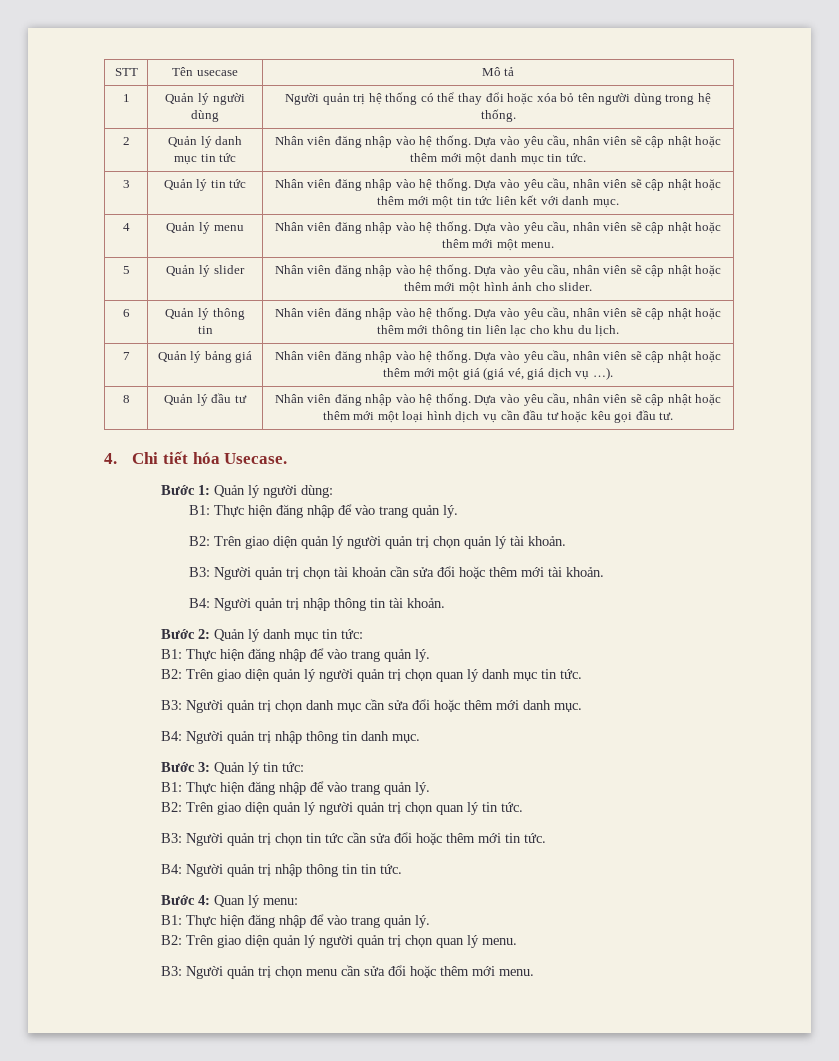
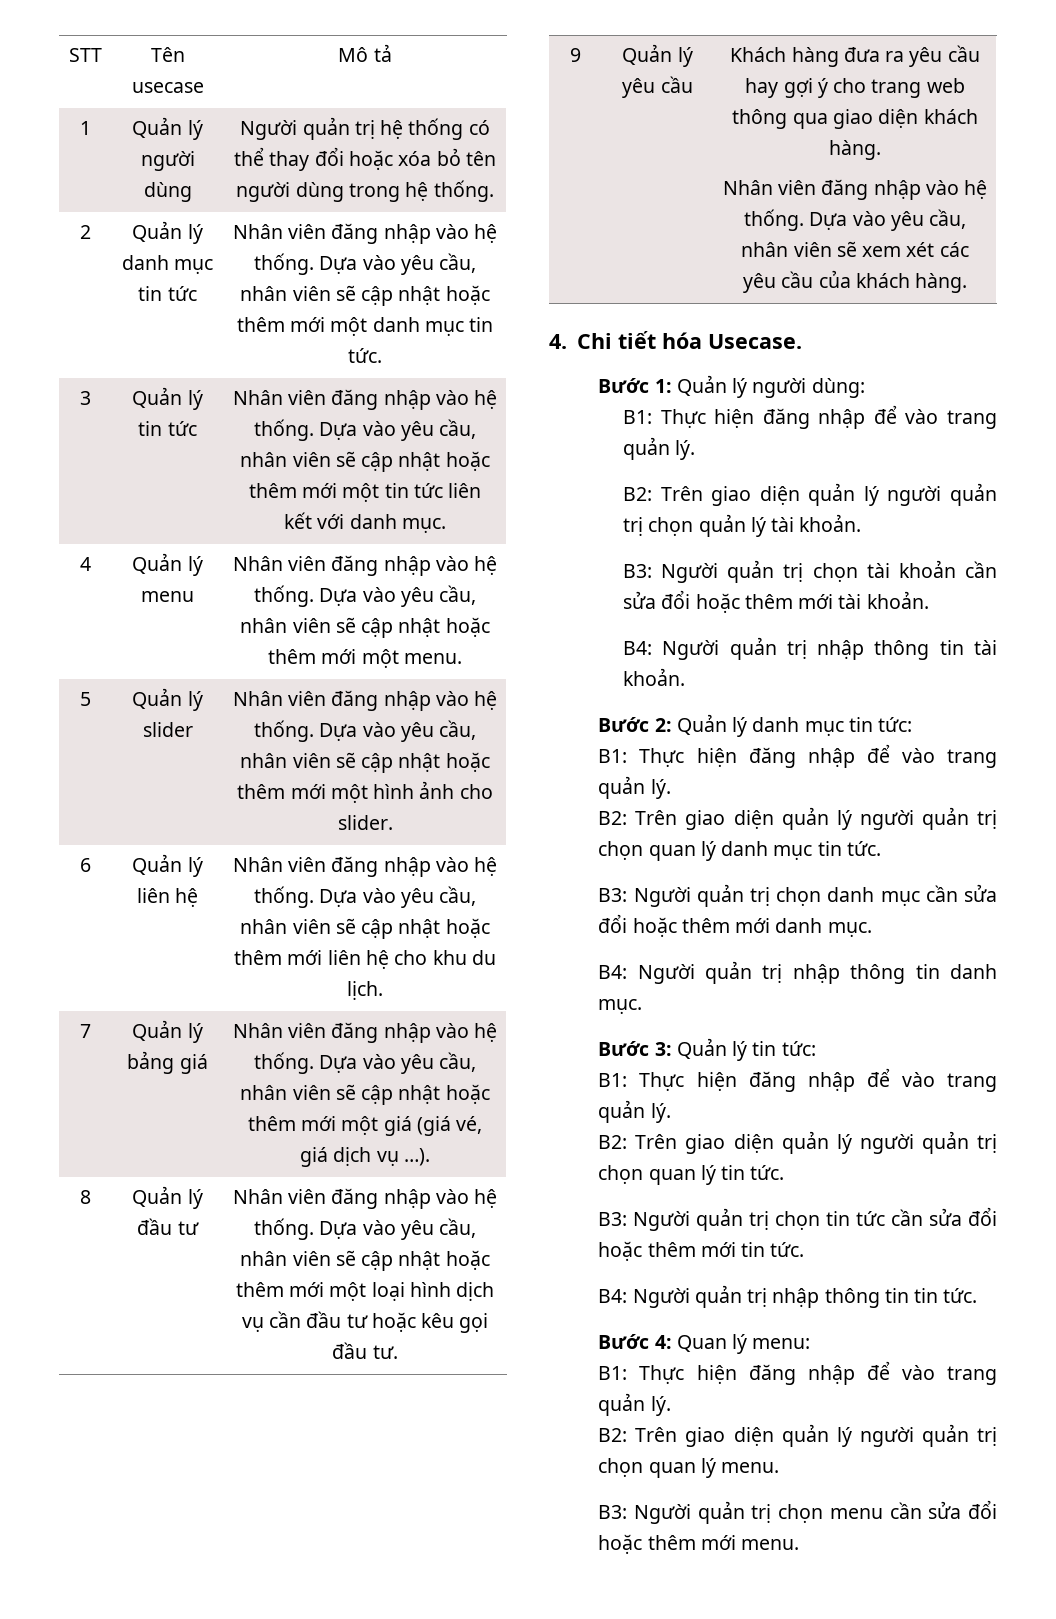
[212,308,245,320] [197,326,213,334] thông tin -> [136,888,199,907] liên hệ
[431,325,527,337] thông tin liên lạc -> [327,950,389,969] liên hệ
(674, 416) none -> [570,48,581,62] [622,44,693,67] [622,76,693,98] [730,45,980,67] [745,78,965,98] [732,109,978,129] [829,140,881,160] [722,179,988,200] [743,209,967,231] [741,241,969,257] [742,270,968,293] // 9 | Quản lý yêu cầu | Khách hàng đưa ra yêu cầu hay gợi ý cho trang web thông qua giao diện khách hàng. // Nhân viên đăng nhập vào hệ thống. Dựa vào yêu cầu, nhân viên sẽ xem xét các yêu cầu của khách hàng.

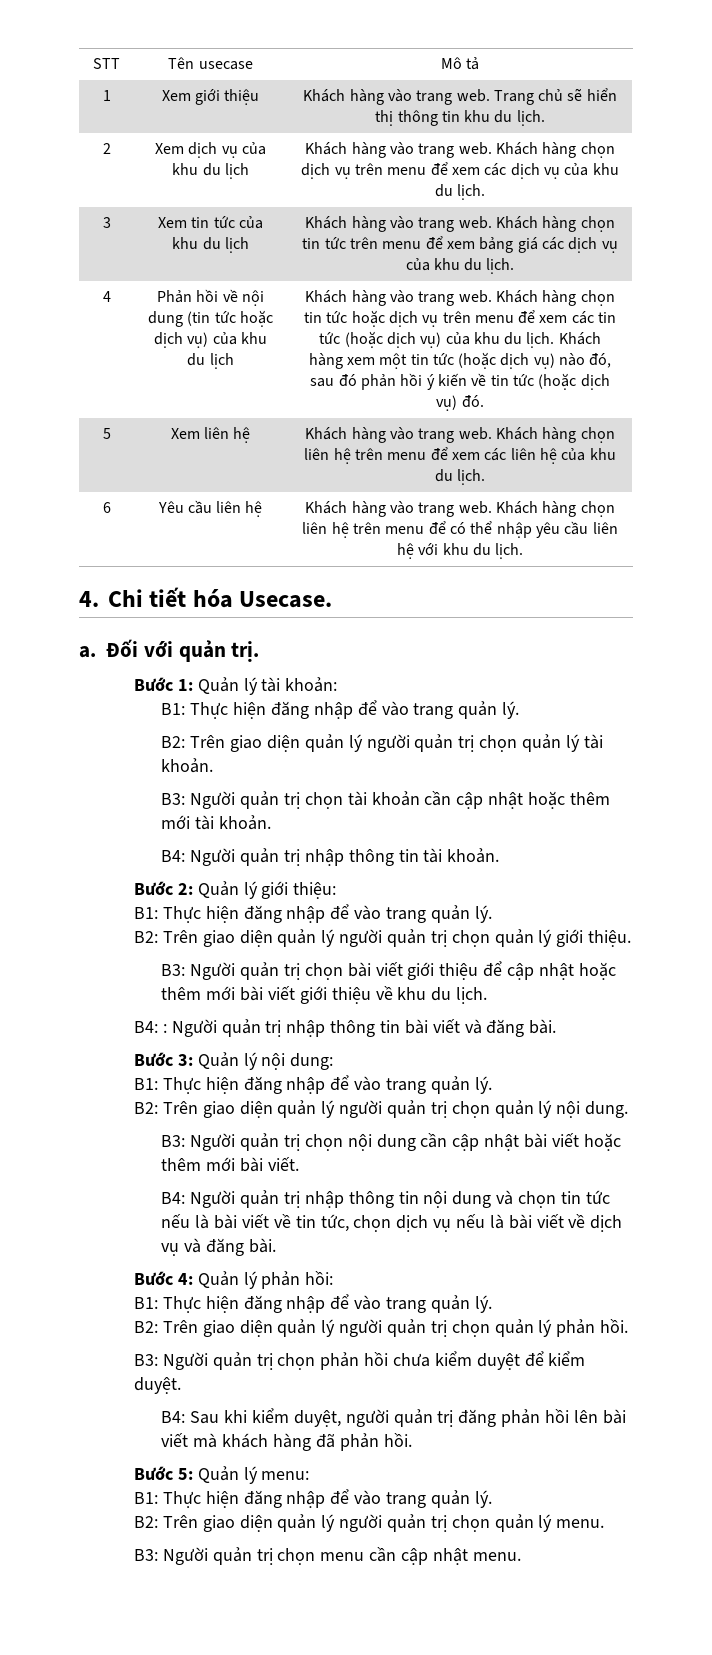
[132,117,203,140] [140,151,195,171] [143,182,192,202] [240,117,490,140] [234,147,496,171] [236,180,494,202] [80,225,91,239] [132,221,203,244] [121,255,214,274] [138,286,197,301] [232,223,498,244] [253,253,477,275] [240,285,490,306] [236,317,494,336] [348,348,383,363] [80,391,91,405] [132,387,203,410] [138,421,197,436] [232,389,498,410] [253,419,477,441] [240,451,490,472] [248,483,482,502] [284,512,446,533] [80,557,91,571] [132,553,203,576] [141,591,194,602] [232,555,498,576] [253,585,477,607] [240,617,490,638] [268,649,462,668] [80,692,91,706] [132,688,203,711] [142,722,193,737] [232,690,498,711] [253,720,477,742] [240,752,490,773] [237,781,493,803] [337,815,393,830] [80,858,91,872] [132,854,203,877] [136,888,199,907] [232,856,498,877] [253,886,477,908] [240,918,490,939] [234,950,496,969] [347,981,384,1000] [80,1024,91,1038] [132,1020,203,1043] [127,1051,208,1074] [232,1022,498,1043] [253,1052,477,1074] [240,1084,490,1105] [247,1116,483,1136] [300,1147,430,1167] [80,1190,91,1204] [132,1186,203,1209] [137,1218,199,1235] [232,1188,498,1209] [253,1218,477,1240] [240,1250,490,1271] [235,1282,495,1301] [241,1311,489,1333] [332,1342,398,1359] [570,48,581,62] [622,44,693,67] [622,76,693,98] [730,45,980,67] [745,78,965,98] [732,109,978,129] [829,140,881,160] [722,179,988,200] [743,209,967,231] [741,241,969,257] [742,270,968,293] Quản lý người dùng | Người quản trị hệ thống có thể thay đổi hoặc xóa bỏ tên người dùng trong hệ thống. // 2 | Quản lý danh mục tin tức | Nhân viên đăng nhập vào hệ thống. Dựa vào yêu cầu, nhân viên sẽ cập nhật hoặc thêm mới một danh mục tin tức. // 3 | Quản lý tin tức | Nhân viên đăng nhập vào hệ thống. Dựa vào yêu cầu, nhân viên sẽ cập nhật hoặc thêm mới một tin tức liên kết với danh mục. // 4 | Quản lý menu | Nhân viên đăng nhập vào hệ thống. Dựa vào yêu cầu, nhân viên sẽ cập nhật hoặc thêm mới một menu. // 5 | Quản lý slider | Nhân viên đăng nhập vào hệ thống. Dựa vào yêu cầu, nhân viên sẽ cập nhật hoặc thêm mới một hình ảnh cho slider. // 6 | Quản lý liên hệ | Nhân viên đăng nhập vào hệ thống. Dựa vào yêu cầu, nhân viên sẽ cập nhật hoặc thêm mới liên hệ cho khu du lịch. // 7 | Quản lý bảng giá | Nhân viên đăng nhập vào hệ thống. Dựa vào yêu cầu, nhân viên sẽ cập nhật hoặc thêm mới một giá (giá vé, giá dịch vụ …). // 8 | Quản lý đầu tư | Nhân viên đăng nhập vào hệ thống. Dựa vào yêu cầu, nhân viên sẽ cập nhật hoặc thêm mới một loại hình dịch vụ cần đầu tư hoặc kêu gọi đầu tư. // 9 | Quản lý yêu cầu | Khách hàng đưa ra yêu cầu hay gợi ý cho trang web thông qua giao diện khách hàng. // Nhân viên đăng nhập vào hệ thống. Dựa vào yêu cầu, nhân viên sẽ xem xét các yêu cầu của khách hàng. -> [161,89,260,105] [303,88,617,105] [375,110,545,126] [102,143,111,154] [155,142,266,158] [172,163,249,179] [305,142,615,158] [301,162,619,179] [434,184,486,200] [102,217,111,228] [158,216,263,229] [172,237,249,253] [305,216,615,232] [302,236,618,253] [405,258,515,274] [102,291,111,302] [157,289,264,306] [148,310,273,327] [154,332,267,348] [187,353,234,369] [305,290,615,306] [303,310,617,327] [319,331,601,348] [308,352,612,369] [310,373,610,390] [436,395,484,411] [102,428,111,439] [170,427,251,443] [305,427,615,443] [304,447,616,464] [434,469,486,485] [102,502,111,513] [157,500,263,517] [305,501,615,517] [302,521,618,538] [396,543,524,559] Xem giới thiệu | Khách hàng vào trang web. Trang chủ sẽ hiển thị thông tin khu du lịch. // 2 | Xem dịch vụ của khu du lịch | Khách hàng vào trang web. Khách hàng chọn dịch vụ trên menu để xem các dịch vụ của khu du lịch. // 3 | Xem tin tức của khu du lịch | Khách hàng vào trang web. Khách hàng chọn tin tức trên menu để xem bảng giá các dịch vụ của khu du lịch. // 4 | Phản hồi về nội dung (tin tức hoặc dịch vụ) của khu du lịch | Khách hàng vào trang web. Khách hàng chọn tin tức hoặc dịch vụ trên menu để xem các tin tức (hoặc dịch vụ) của khu du lịch. Khách hàng xem một tin tức (hoặc dịch vụ) nào đó, sau đó phản hồi ý kiến về tin tức (hoặc dịch vụ) đó. // 5 | Xem liên hệ | Khách hàng vào trang web. Khách hàng chọn liên hệ trên menu để xem các liên hệ của khu du lịch. // 6 | Yêu cầu liên hệ | Khách hàng vào trang web. Khách hàng chọn liên hệ trên menu để có thể nhập yêu cầu liên hệ với khu du lịch.
(802, 341) none -> [79,639,260,662] // a. Đối với quản trị.
[752,378,865,398] người dùng: -> [261,677,338,692] tài khoản:
[622,590,691,609] sửa đổi -> [456,792,524,809] cập nhật
[752,717,913,736] danh mục tin tức: -> [261,881,337,899] giới thiệu:
[648,841,881,861] [598,884,997,907] [598,914,872,937] [598,961,997,984] [598,999,643,1014] quan lý danh mục tin tức. // B3: Người quản trị chọn danh mục cần sửa đổi hoặc thêm mới danh mục. // B4: Người quản trị nhập thông tin danh mục. -> [494,929,632,947] [161,961,616,980] [161,986,488,1004] [133,1019,557,1037] quản lý giới thiệu. // B3: Người quản trị chọn bài viết giới thiệu để cập nhật hoặc thêm mới bài viết giới thiệu về khu du lịch. // B4: : Người quản trị nhập thông tin bài viết và đăng bài.
[752,1041,816,1056] tin tức: -> [261,1053,334,1070] nội dung:
[648,1165,785,1185] [598,1207,997,1231] [598,1241,805,1261] [598,1285,978,1308] [598,1334,727,1352] quan lý tin tức. // B3: Người quản trị chọn tin tức cần sửa đổi hoặc thêm mới tin tức. // B4: Người quản trị nhập thông tin tin tức. // Bước 4: Quan -> [494,1100,629,1118] [161,1133,621,1151] [161,1157,299,1172] [161,1190,610,1208] [161,1214,623,1232] [161,1238,276,1256] [133,1271,334,1289] [133,1294,492,1313] [133,1319,629,1337] [133,1351,586,1370] [133,1377,181,1394] [161,1408,626,1427] [161,1433,412,1451] [133,1466,239,1483] quản lý nội dung. // B3: Người quản trị chọn nội dung cần cập nhật bài viết hoặc thêm mới bài viết. // B4: Người quản trị nhập thông tin nội dung và chọn tin tức nếu là bài viết về tin tức, chọn dịch vụ nếu là bài viết về dịch vụ và đăng bài. // Bước 4: Quản lý phản hồi: // B1: Thực hiện đăng nhập để vào trang quản lý. // B2: Trên giao diện quản lý người quản trị chọn quản lý phản hồi. // B3: Người quản trị chọn phản hồi chưa kiểm duyệt để kiểm duyệt. // B4: Sau khi kiểm duyệt, người quản trị đăng phản hồi lên bài viết mà khách hàng đã phản hồi. // Bước 5: Quản
[648,1462,696,1478] quan -> [494,1514,534,1532] quản
[928,1500,997,1519] [598,1534,736,1554] sửa đổi hoặc thêm mới -> [400,1548,468,1565] cập nhật

